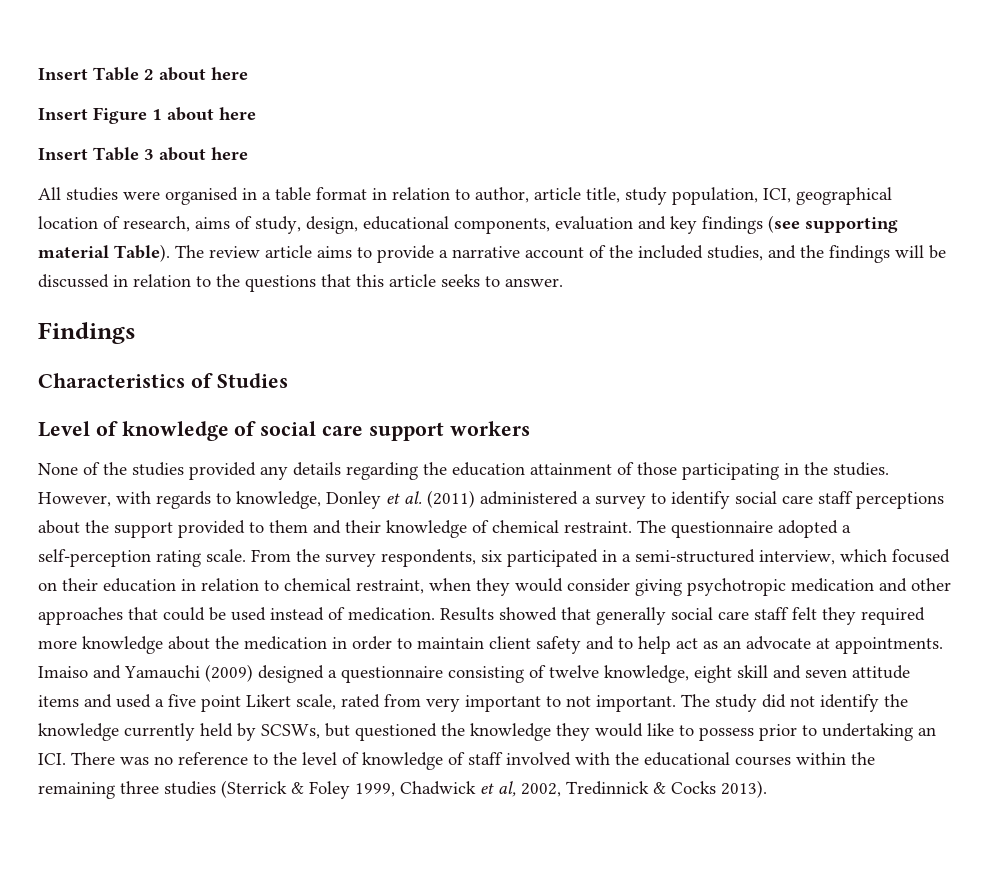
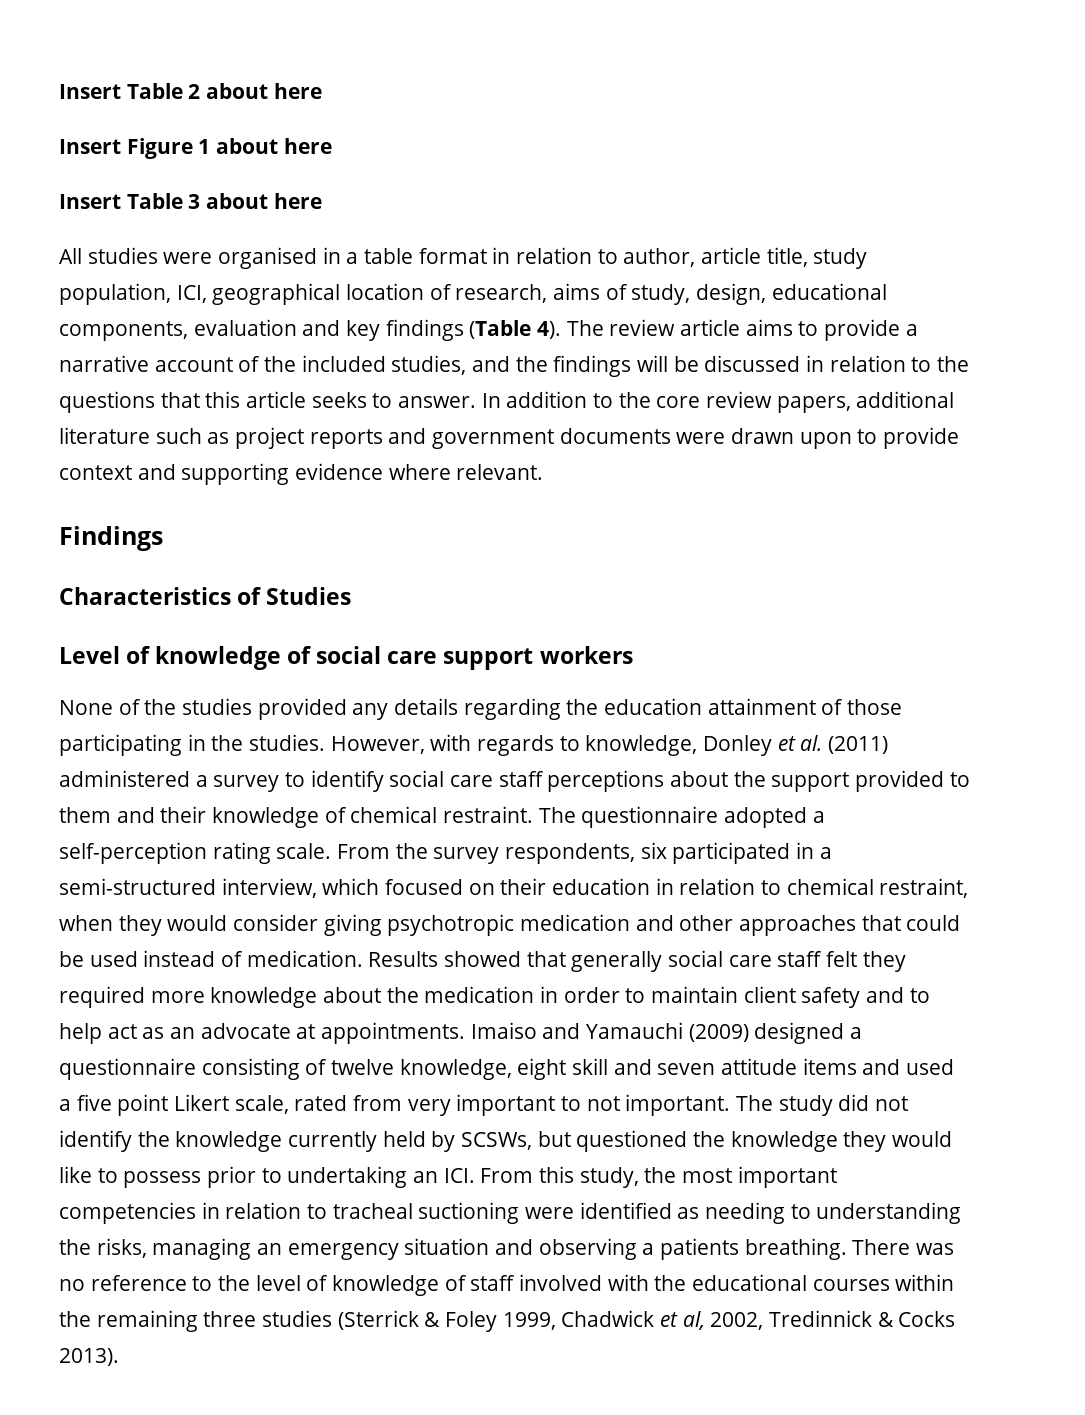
[768,215,898,233] [38,244,170,262] (see supporting material Table). -> [469,320,562,339] (Table 4).
(563, 282) none -> [481,391,955,413] [59,427,960,449] [59,463,544,485] In addition to the core review papers, additional literature such as project reports and government documents were drawn upon to provide context and supporting evidence where relevant.
(66, 759) none -> [480,1166,837,1188] [59,1202,962,1224] [59,1238,847,1260] From this study, the most important competencies in relation to tracheal suctioning were identified as needing to understanding the risks, managing an emergency situation and observing a patients breathing.

